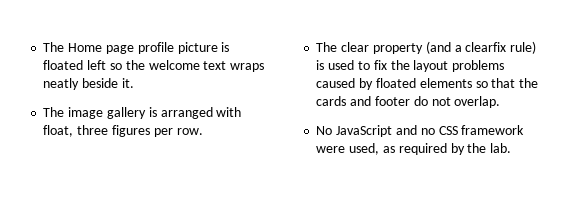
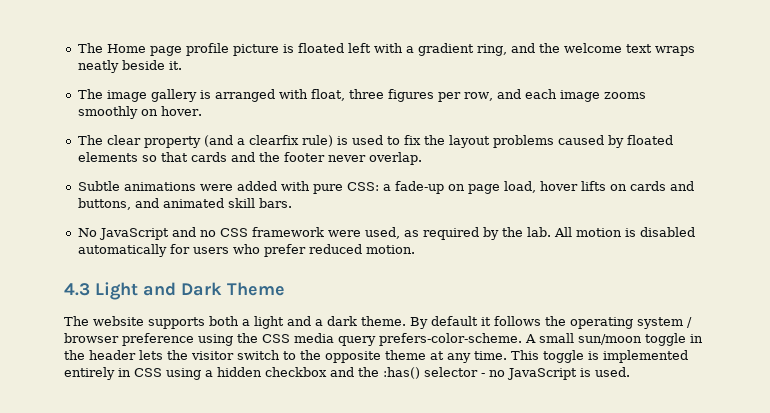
[109,63,122,70] so -> [373,43,535,56] with a gradient ring, and
[176,128,203,135] row. -> [463,89,646,102] [77,106,202,119] row, and each image zooms smoothly on hover.
[519,78,539,88] [316,96,501,108] the cards and footer do not overlap. -> [190,152,422,165] [77,181,694,194] [77,198,292,210] cards and the footer never overlap. // Subtle animations were added with pure CSS: a fade-up on page load, hover lifts on cards and buttons, and animated skill bars.
(512, 148) none -> [553,227,695,237] [77,244,415,257] [64,282,285,300] [64,316,692,329] [64,333,703,346] [64,350,688,363] [64,367,630,380] All motion is disabled automatically for users who prefer reduced motion. // 4.3 Light and Dark Theme // The website supports both a light and a dark theme. By default it follows the operating system / browser preference using the CSS media query prefers-color-scheme. A small sun/moon toggle in the header lets the visitor switch to the opposite theme at any time. This toggle is implemented entirely in CSS using a hidden checkbox and the :has() selector - no JavaScript is used.

